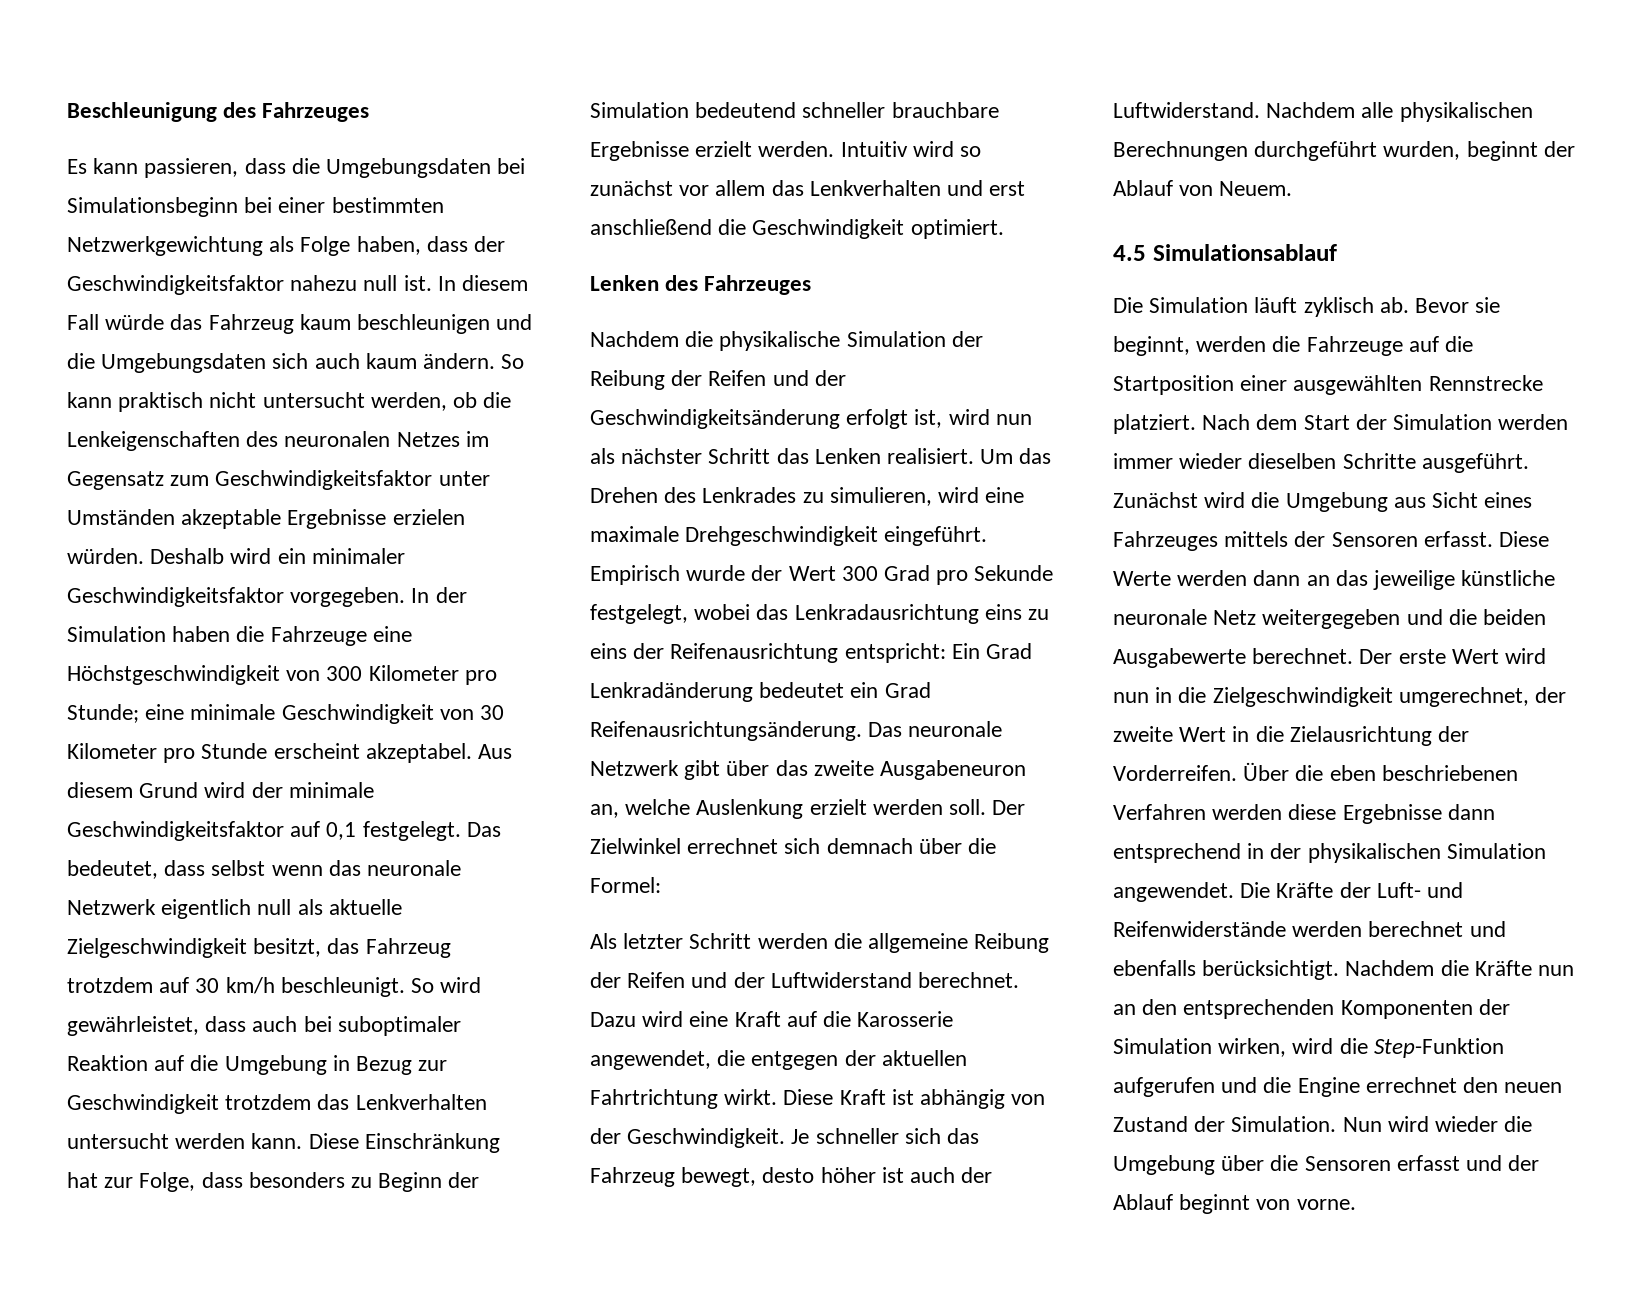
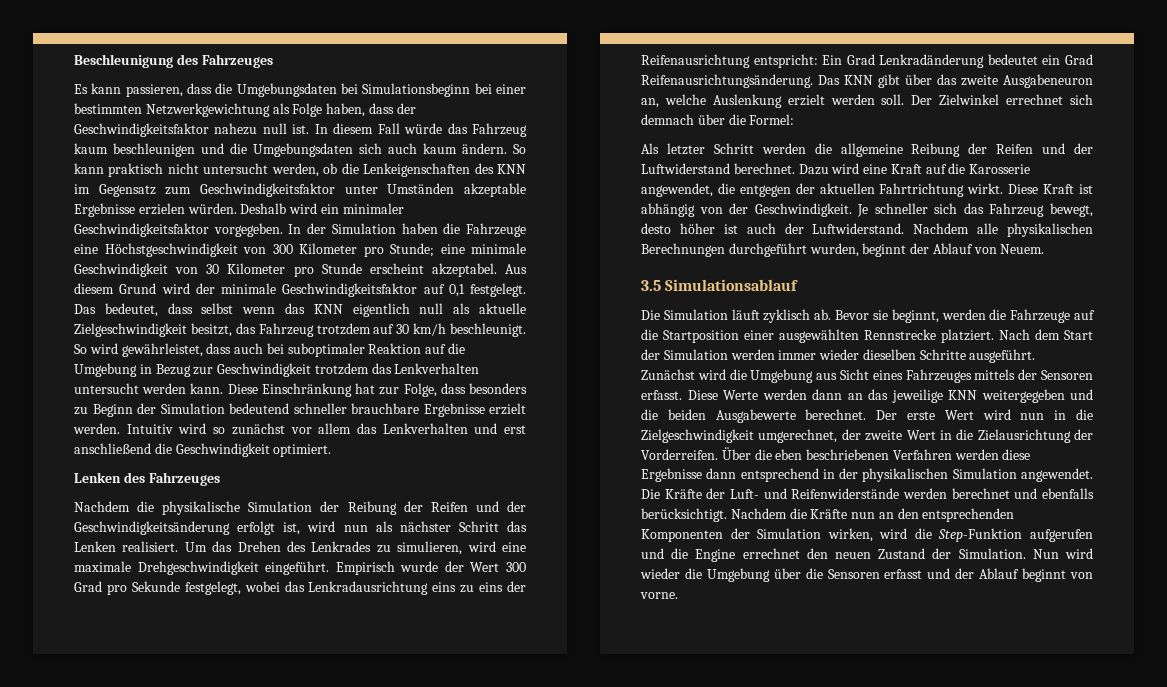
[284,431,460,447] neuronalen Netzes -> [497,164,527,174] KNN
[367,860,462,876] [67,899,156,915] neuronale Netzwerk -> [313,304,343,314] KNN
[908,721,1003,737] [590,760,679,776] neuronale Netzwerk -> [844,75,873,85] KNN
[1113,245,1146,261] 4.5 -> [641,280,661,291] 3.5
[1461,570,1556,586] [1113,609,1257,625] künstliche neuronale Netz -> [948,390,977,400] KNN

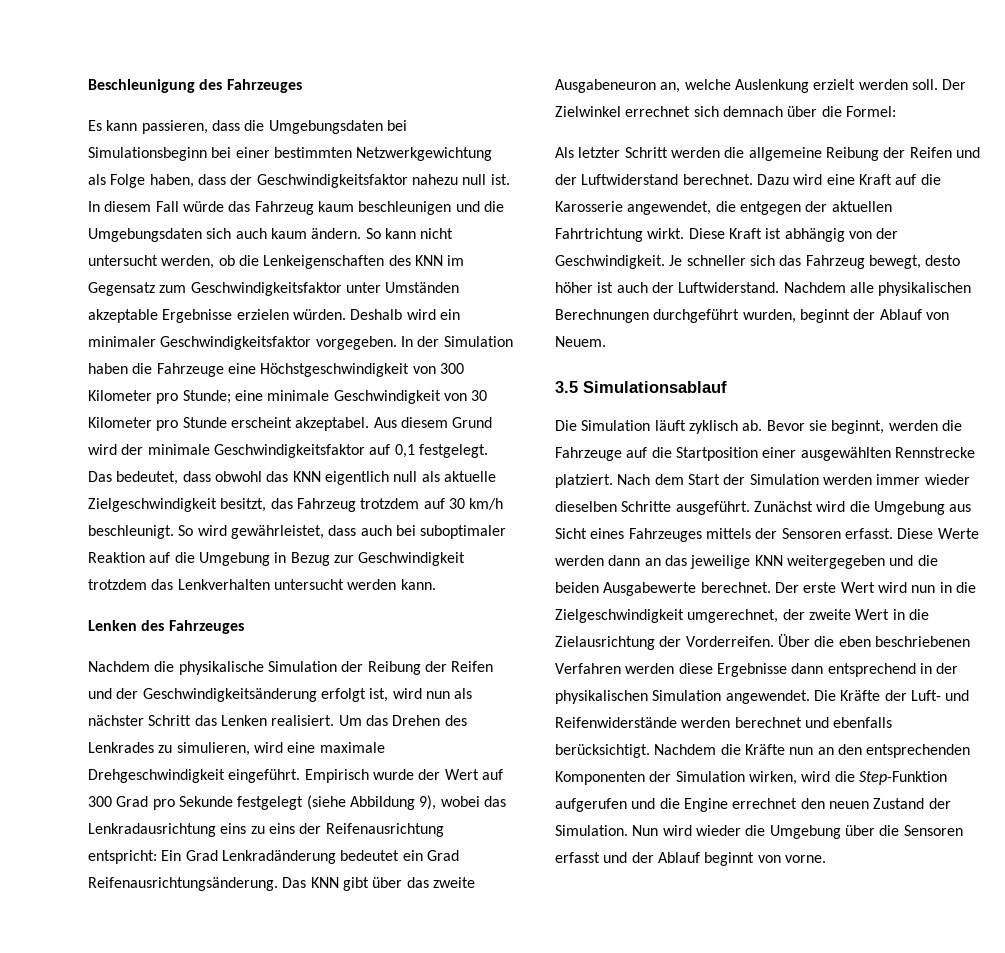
[108,163,164,177] praktisch -> (416, 233) none
[201,303,276,314] selbst wenn -> [214,471,262,482] obwohl
[227,383,527,397] [74,403,526,417] [73,423,526,435] [74,443,332,457] Diese Einschränkung hat zur Folge, dass besonders zu Beginn der Simulation bedeutend schneller brauchbare Ergebnisse erzielt werden. Intuitiv wird so zunächst vor allem das Lenkverhalten und erst anschließend die Geschwindigkeit optimiert. -> (436, 584) none
(500, 567) none -> [481,769,503,780] auf
[184,581,241,595] festgelegt, -> [237,795,437,810] festgelegt (siehe Abbildung 9),

